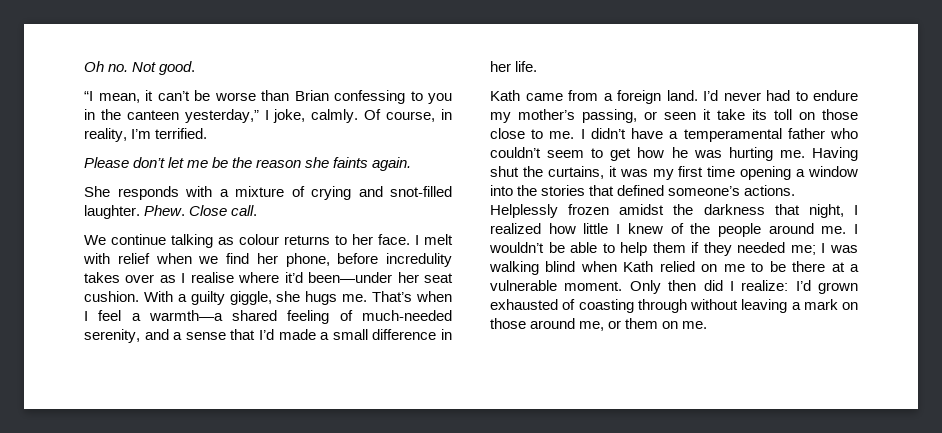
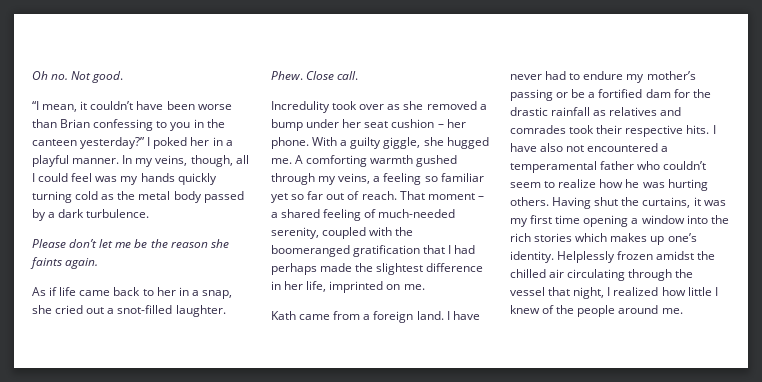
[157,90,210,101] can’t be -> [90,101,195,110] couldn’t have been
[184,109,453,123] [84,128,208,142] yesterday,” I joke, calmly. Of course, in reality, I’m terrified. -> [80,137,233,149] [32,155,249,167] [32,173,217,185] [32,191,244,203] [32,209,150,221] yesterday?” I poked her in a playful manner. In my veins, though, all I could feel was my hands quickly turning cold as the metal body passed by a dark turbulence.
[84,186,383,200] She responds with a mixture of crying and -> [32,287,232,299] [32,305,115,314] As if life came back to her in a snap, she cried out a
[84,234,453,248] [83,253,452,267] [84,272,454,283] [84,291,139,302] We continue talking as colour returns to her face. I melt with relief when we find her phone, before incredulity takes over as I realise where it’d been—under her seat cushion. -> [271,101,487,113] [271,119,466,131] [271,137,309,149] Incredulity took over as she removed a bump under her seat cushion – her phone.
[305,291,453,305] [84,310,223,321] hugs me. That’s when I feel a warmth—a -> [446,137,489,149] [271,155,458,167] [271,173,484,185] [271,191,484,203] [271,212,278,218] hugged me. A comforting warmth gushed through my veins, a feeling so familiar yet so far out of reach. That moment – a
[144,329,452,340] [490,61,538,72] and a sense that I’d made a small difference in her life. -> [322,227,414,239] [271,245,476,257] [271,263,484,275] [271,281,425,293] coupled with the boomeranged gratification that I had perhaps made the slightest difference in her life, imprinted on me.
[703,90,718,101] I’d -> [446,311,480,320] I have
[582,109,858,123] [490,128,664,139] passing, or seen it take its toll on those close to me. I didn’t have -> [510,89,711,101] [510,107,682,116] [510,125,716,137] [510,143,659,152] passing or be a fortified dam for the drastic rainfall as relatives and comrades took their respective hits. I have also not encountered
[610,148,632,161] get -> [558,179,597,188] realize
[779,150,805,158] me. -> [510,197,549,206] others.
[541,185,796,196] [490,204,765,218] stories that defined someone’s actions. Helplessly frozen amidst the darkness -> [510,233,697,245] [510,251,716,263] [510,269,694,281] [510,287,545,296] rich stories which makes up one’s identity. Helplessly frozen amidst the chilled air circulating through the vessel
[854,224,858,234] [489,242,858,256] [489,261,859,275] [490,280,858,294] [490,299,858,313] [490,318,708,331] I wouldn’t be able to help them if they needed me; I was walking blind when Kath relied on me to be there at a vulnerable moment. Only then did I realize: I’d grown exhausted of coasting through without leaving a mark on those around me, or them on me. -> (683, 311) none

